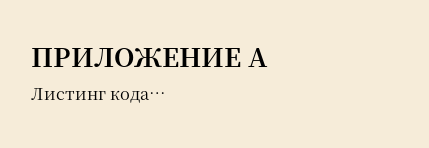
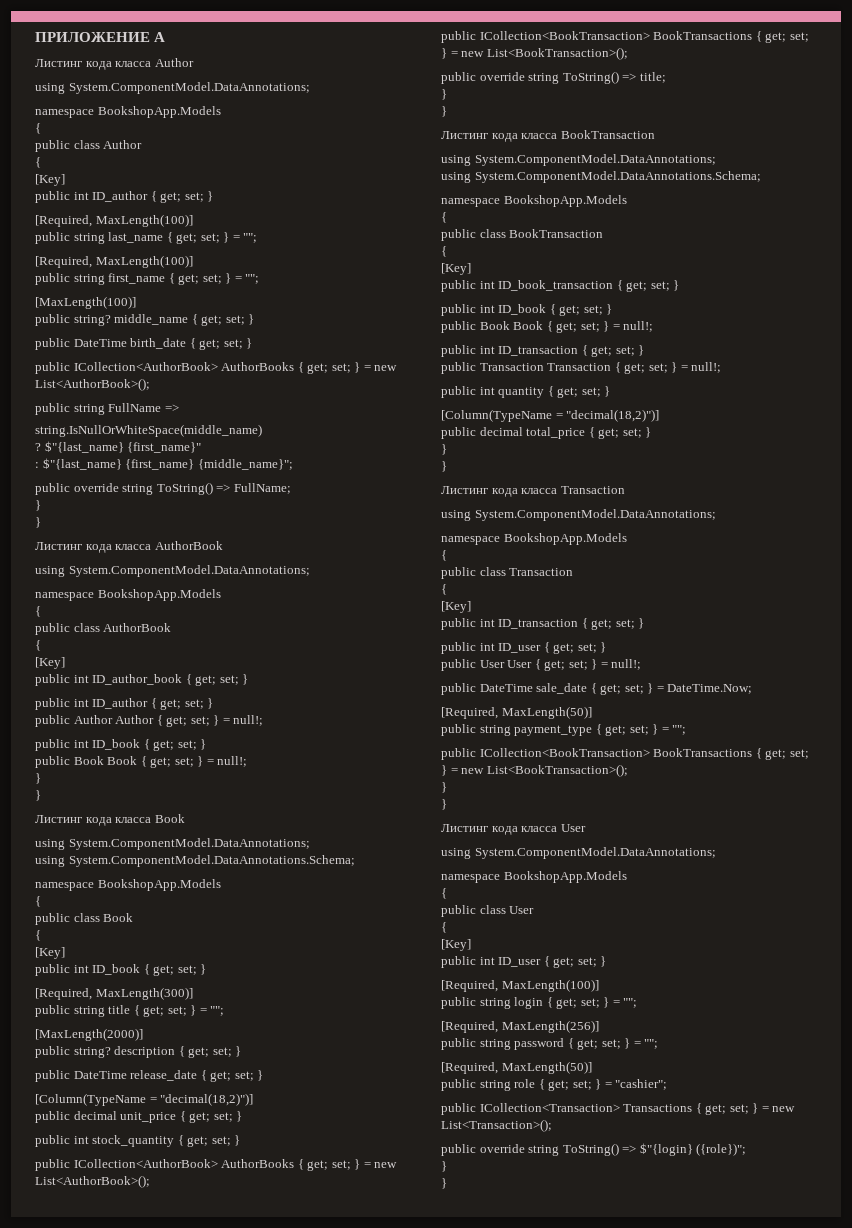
[110,90,167,103] кода… -> [85,58,194,70] [35,82,310,94] [35,106,221,118] [35,123,41,134] [35,140,143,152] [35,157,41,168] [35,174,65,186] [35,191,214,203] [35,214,193,227] [35,232,258,244] [35,255,193,268] [35,273,260,285] [35,296,136,309] [35,314,255,326] [35,338,253,350] [35,362,398,374] [35,378,150,391] [35,403,179,415] [35,424,262,437] [35,441,202,453] [35,458,293,470] [35,482,291,495] [35,500,41,511] [35,517,41,528] [35,541,223,553] [35,565,310,577] [35,589,221,601] [35,606,41,617] [35,623,172,635] [35,640,41,651] [35,657,65,669] [35,674,249,686] [35,698,214,710] [35,715,264,727] [35,739,207,751] [35,756,248,768] [35,773,41,784] [35,790,41,801] [35,814,185,826] [35,838,310,850] [35,855,355,867] [35,879,221,891] [35,896,41,907] [35,913,134,925] [35,930,41,941] [35,947,65,959] [35,964,207,976] [35,987,193,1000] [35,1005,225,1017] [35,1028,143,1041] [35,1046,242,1058] [35,1070,264,1082] [35,1093,254,1106] [35,1111,243,1123] [35,1135,241,1147] [35,1159,398,1171] [35,1175,150,1188] [441,31,809,43] [441,47,628,60] [441,71,666,84] [441,89,447,100] [441,106,447,117] [441,130,655,142] [441,154,716,166] [441,171,761,183] [441,195,627,207] [441,212,447,223] [441,229,604,241] [441,246,447,257] [441,263,471,275] [441,280,680,292] [441,304,613,316] [441,321,654,333] [441,345,645,357] [441,362,722,374] [441,386,611,398] [441,409,660,422] [441,427,652,439] [441,444,447,455] [441,461,447,472] [441,486,625,497] [441,509,716,521] [441,533,627,545] [441,550,447,561] [441,567,574,579] [441,584,447,595] [441,601,471,613] [441,618,645,630] [441,642,607,654] [441,659,642,671] [441,683,753,695] [441,706,592,719] [441,724,687,736] [441,748,809,760] [441,764,628,777] [441,782,447,793] [441,799,447,810] [441,824,586,835] [441,847,716,859] [441,871,627,883] [441,888,447,899] [441,905,535,917] [441,922,447,933] [441,939,471,951] [441,956,607,968] [441,979,599,992] [441,997,638,1009] [441,1020,599,1033] [441,1038,659,1050] [441,1061,592,1074] [441,1079,668,1091] [441,1103,796,1115] [441,1119,552,1132] [441,1143,747,1156] [441,1161,447,1172] [441,1178,447,1189] кода класса Author // using System.ComponentModel.DataAnnotations; // namespace BookshopApp.Models // { // public class Author // { // [Key] // public int ID_author { get; set; } // [Required, MaxLength(100)] // public string last_name { get; set; } = ""; // [Required, MaxLength(100)] // public string first_name { get; set; } = ""; // [MaxLength(100)] // public string? middle_name { get; set; } // public DateTime birth_date { get; set; } // public ICollection<AuthorBook> AuthorBooks { get; set; } = new List<AuthorBook>(); // public string FullName => // string.IsNullOrWhiteSpace(middle_name) // ? $"{last_name} {first_name}" // : $"{last_name} {first_name} {middle_name}"; // public override string ToString() => FullName; // } // } // Листинг кода класса AuthorBook // using System.ComponentModel.DataAnnotations; // namespace BookshopApp.Models // { // public class AuthorBook // { // [Key] // public int ID_author_book { get; set; } // public int ID_author { get; set; } // public Author Author { get; set; } = null!; // public int ID_book { get; set; } // public Book Book { get; set; } = null!; // } // } // Листинг кода класса Book // using System.ComponentModel.DataAnnotations; // using System.ComponentModel.DataAnnotations.Schema; // namespace BookshopApp.Models // { // public class Book // { // [Key] // public int ID_book { get; set; } // [Required, MaxLength(300)] // public string title { get; set; } = ""; // [MaxLength(2000)] // public string? description { get; set; } // public DateTime release_date { get; set; } // [Column(TypeName = "decimal(18,2)")] // public decimal unit_price { get; set; } // public int stock_quantity { get; set; } // public ICollection<AuthorBook> AuthorBooks { get; set; } = new List<AuthorBook>(); // public ICollection<BookTransaction> BookTransactions { get; set; } = new List<BookTransaction>(); // public override string ToString() => title; // } // } // Листинг кода класса BookTransaction // using System.ComponentModel.DataAnnotations; // using System.ComponentModel.DataAnnotations.Schema; // namespace BookshopApp.Models // { // public class BookTransaction // { // [Key] // public int ID_book_transaction { get; set; } // public int ID_book { get; set; } // public Book Book { get; set; } = null!; // public int ID_transaction { get; set; } // public Transaction Transaction { get; set; } = null!; // public int quantity { get; set; } // [Column(TypeName = "decimal(18,2)")] // public decimal total_price { get; set; } // } // } // Листинг кода класса Transaction // using System.ComponentModel.DataAnnotations; // namespace BookshopApp.Models // { // public class Transaction // { // [Key] // public int ID_transaction { get; set; } // public int ID_user { get; set; } // public User User { get; set; } = null!; // public DateTime sale_date { get; set; } = DateTime.Now; // [Required, MaxLength(50)] // public string payment_type { get; set; } = ""; // public ICollection<BookTransaction> BookTransactions { get; set; } = new List<BookTransaction>(); // } // } // Листинг кода класса User // using System.ComponentModel.DataAnnotations; // namespace BookshopApp.Models // { // public class User // { // [Key] // public int ID_user { get; set; } // [Required, MaxLength(100)] // public string login { get; set; } = ""; // [Required, MaxLength(256)] // public string password { get; set; } = ""; // [Required, MaxLength(50)] // public string role { get; set; } = "cashier"; // public ICollection<Transaction> Transactions { get; set; } = new List<Transaction>(); // public override string ToString() => $"{login} ({role})"; // } // }

